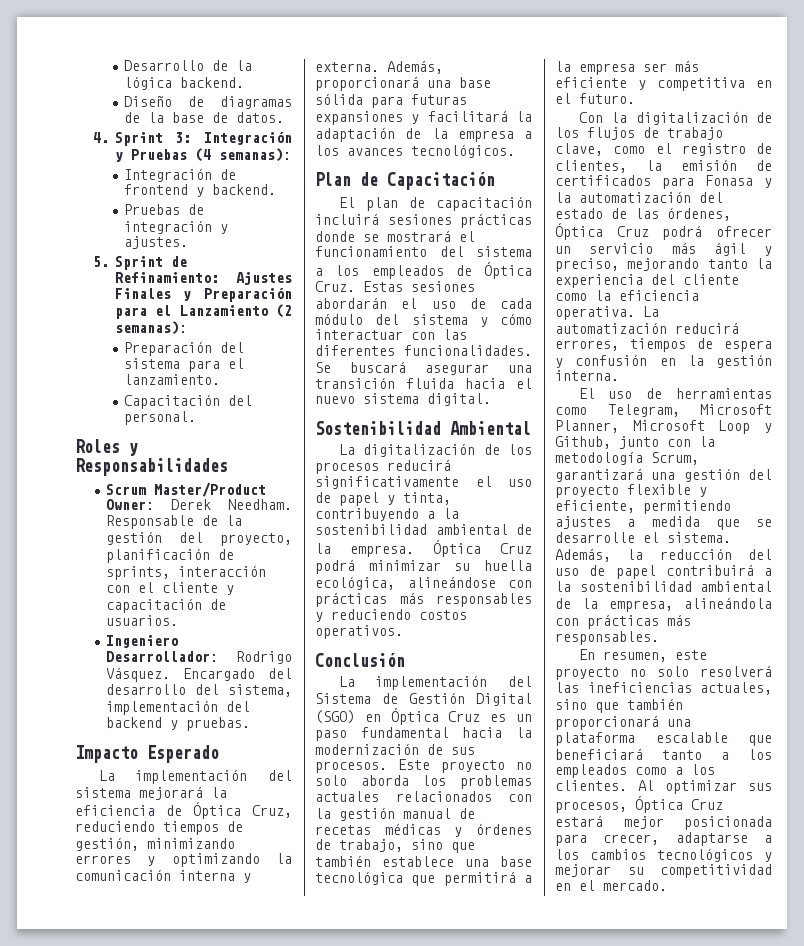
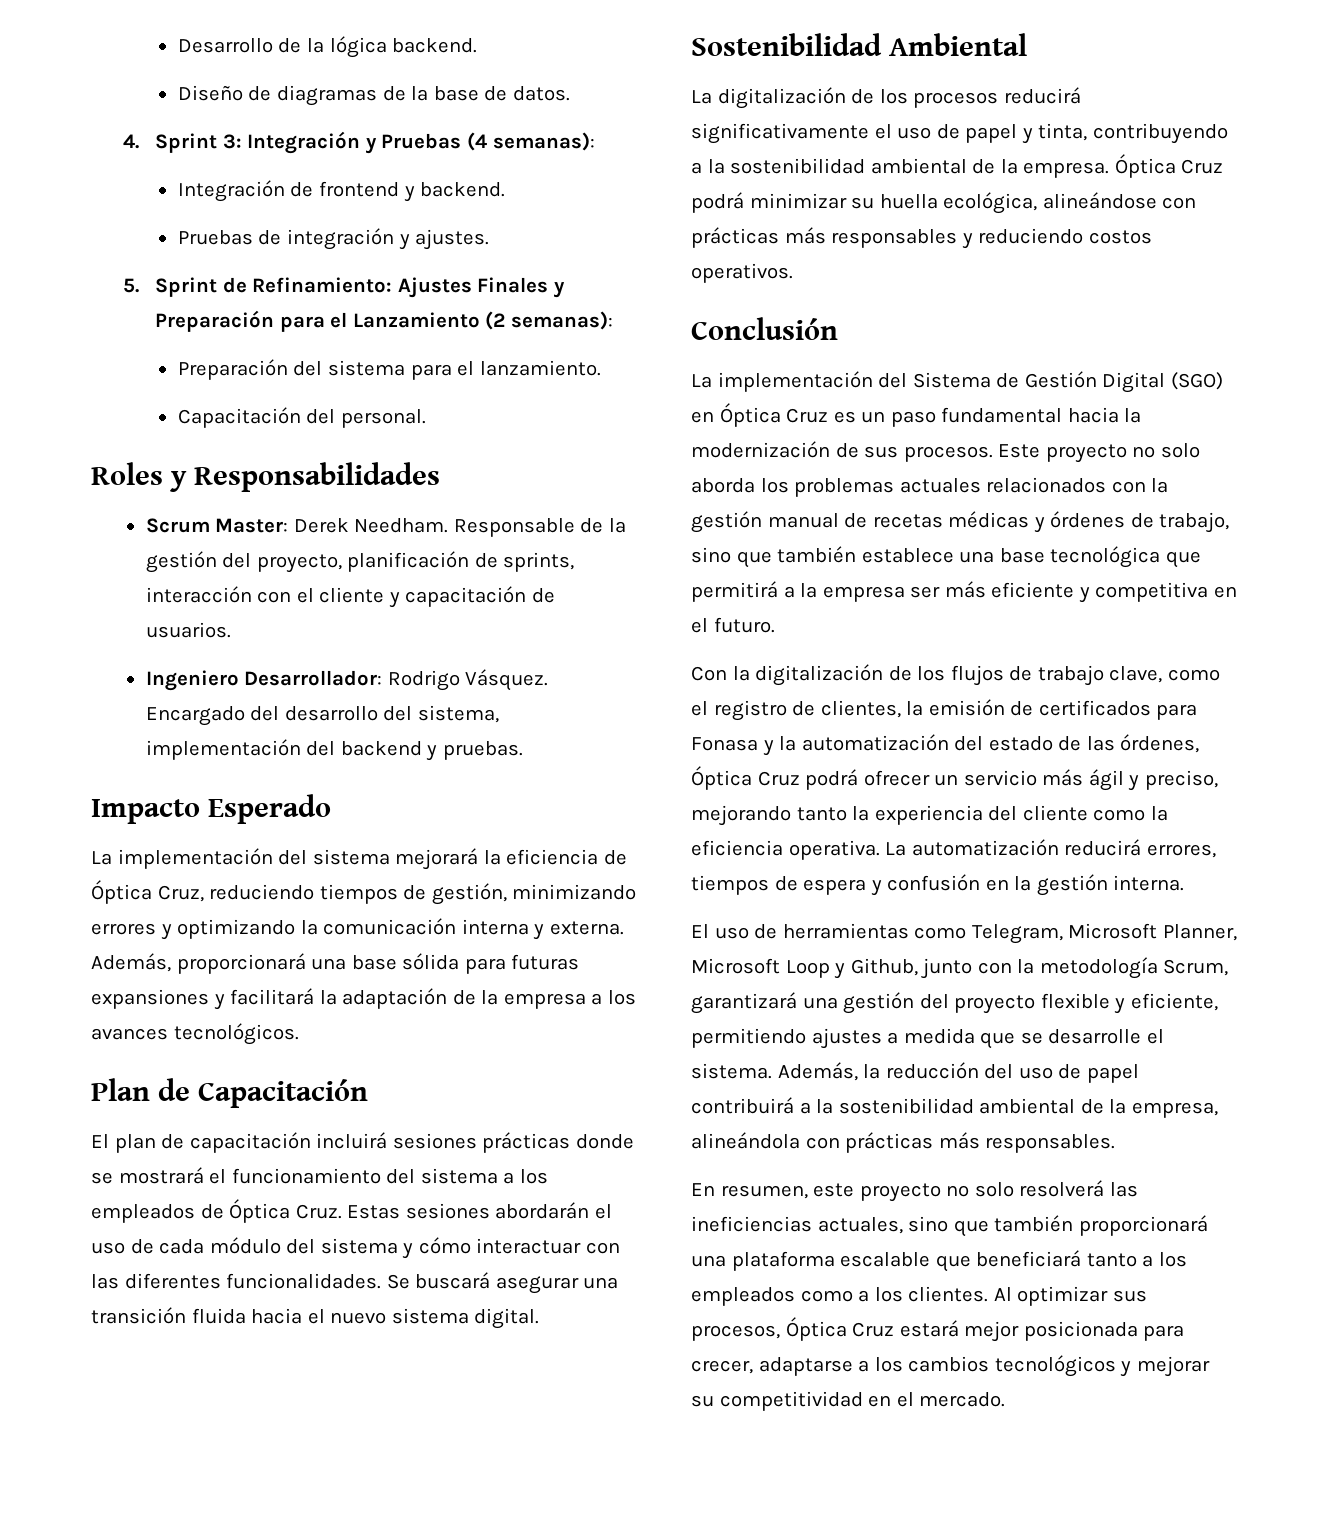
[154,482,267,497] [106,499,155,510] Master/Product Owner: -> [215,518,289,533] Master:

